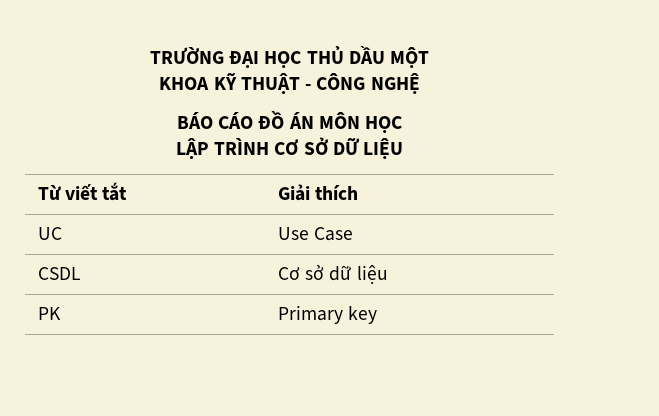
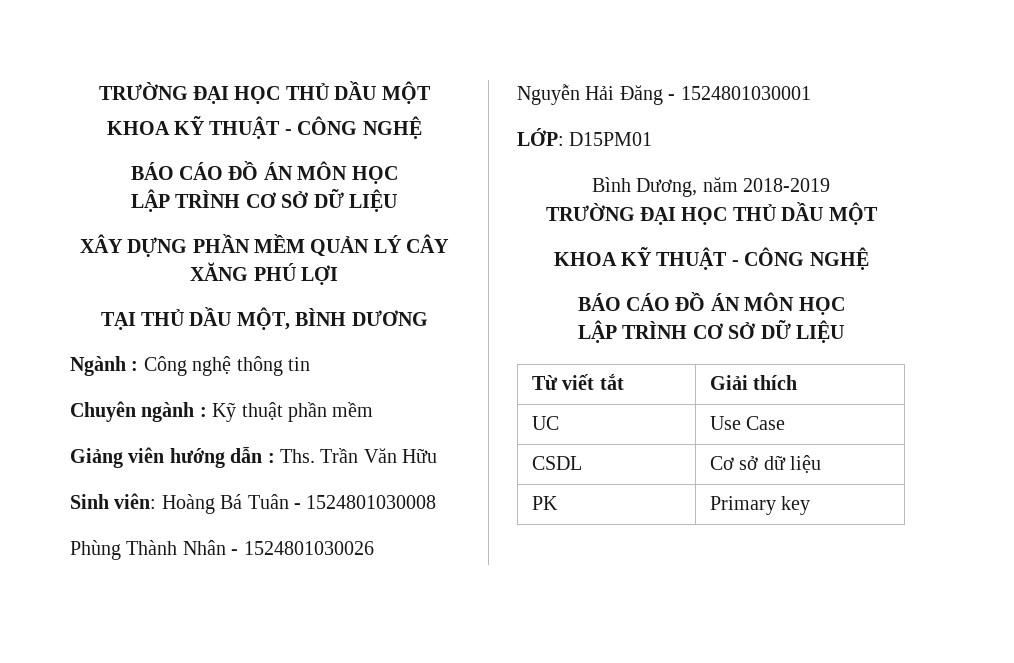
(404, 149) none -> [79,234,450,257] [190,262,338,285] [100,307,428,330] [70,356,310,376] [70,401,374,422] [70,446,438,468] [70,493,437,514] [70,540,374,560] [517,84,811,105] [517,128,653,146] [591,177,831,197] [545,202,878,225] [553,247,869,270] [577,292,845,315] [578,320,844,343] // XÂY DỰNG PHẦN MỀM QUẢN LÝ CÂY XĂNG PHÚ LỢI // TẠI THỦ DẦU MỘT, BÌNH DƯƠNG // Ngành : Công nghệ thông tin // Chuyên ngành : Kỹ thuật phần mềm // Giảng viên hướng dẫn : Ths. Trần Văn Hữu // Sinh viên: Hoàng Bá Tuân - 1524801030008 // Phùng Thành Nhân - 1524801030026 // Nguyễn Hải Đăng - 1524801030001 // LỚP: D15PM01 // Bình Dương, năm 2018-2019 // TRƯỜNG ĐẠI HỌC THỦ DẦU MỘT // KHOA KỸ THUẬT - CÔNG NGHỆ // BÁO CÁO ĐỒ ÁN MÔN HỌC // LẬP TRÌNH CƠ SỞ DỮ LIỆU

